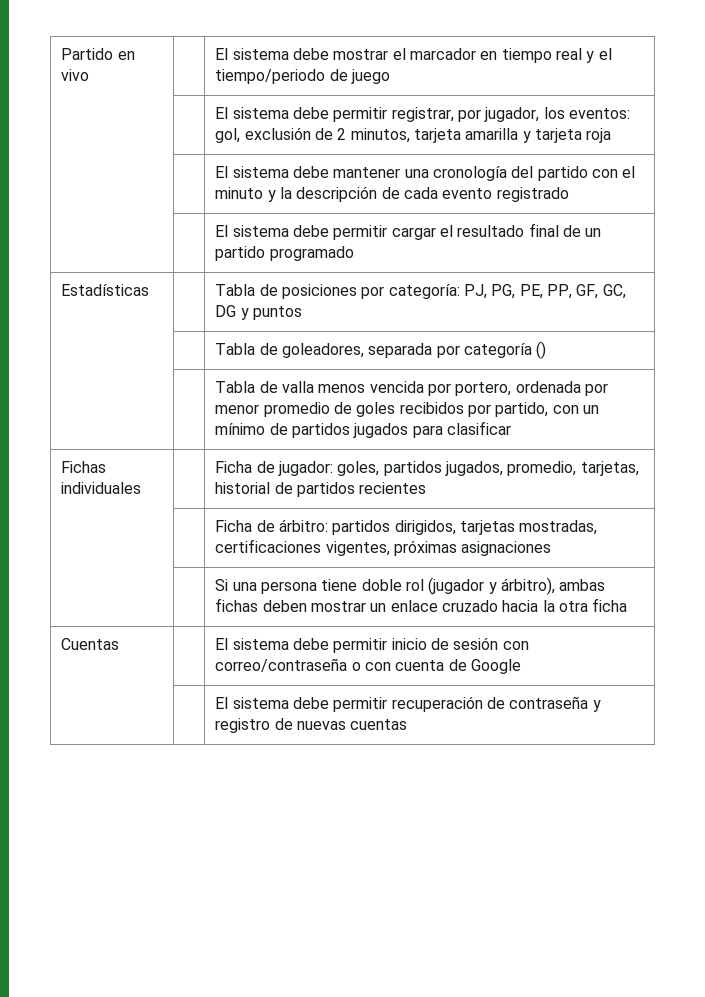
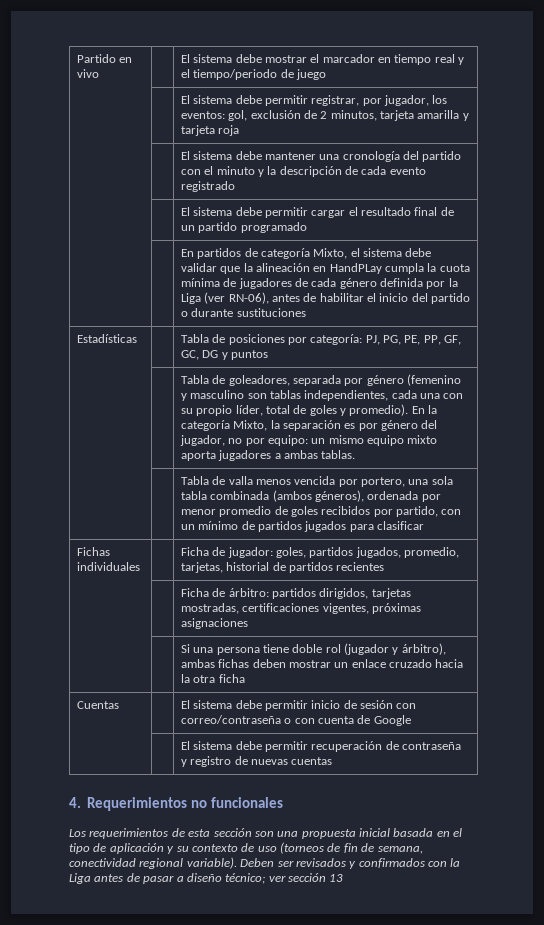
(354, 253) none -> [180,248,432,259] [180,263,470,274] [180,278,458,289] [180,292,471,304] [180,308,306,317] // | | En partidos de categoría Mixto, el sistema debe validar que la alineación en HandPLay cumpla la cuota mínima de jugadores de cada género definida por la Liga (ver RN-06), antes de habilitar el inicio del partido o durante sustituciones
[463,341,547,359] categoría () -> [366,374,462,386] [180,390,464,401] [180,404,438,416] [180,420,438,431] [179,435,438,446] [180,450,356,461] género (femenino y masculino son tablas independientes, cada una con su propio líder, total de goles y promedio). En la categoría Mixto, la separación es por género del jugador, no por equipo: un mismo equipo mixto aporta jugadores a ambas tablas.
(512, 389) none -> [408,476,453,485] [180,490,364,502] una sola tabla combinada (ambos géneros),
(408, 724) none -> [69,797,284,811] [69,828,463,839] [69,842,423,854] [69,857,461,869] [69,873,344,884] // 4. Requerimientos no funcionales // Los requerimientos de esta sección son una propuesta inicial basada en el tipo de aplicación y su contexto de uso (torneos de fin de semana, conectividad regional variable). Deben ser revisados y confirmados con la Liga antes de pasar a diseño técnico; ver sección 13

